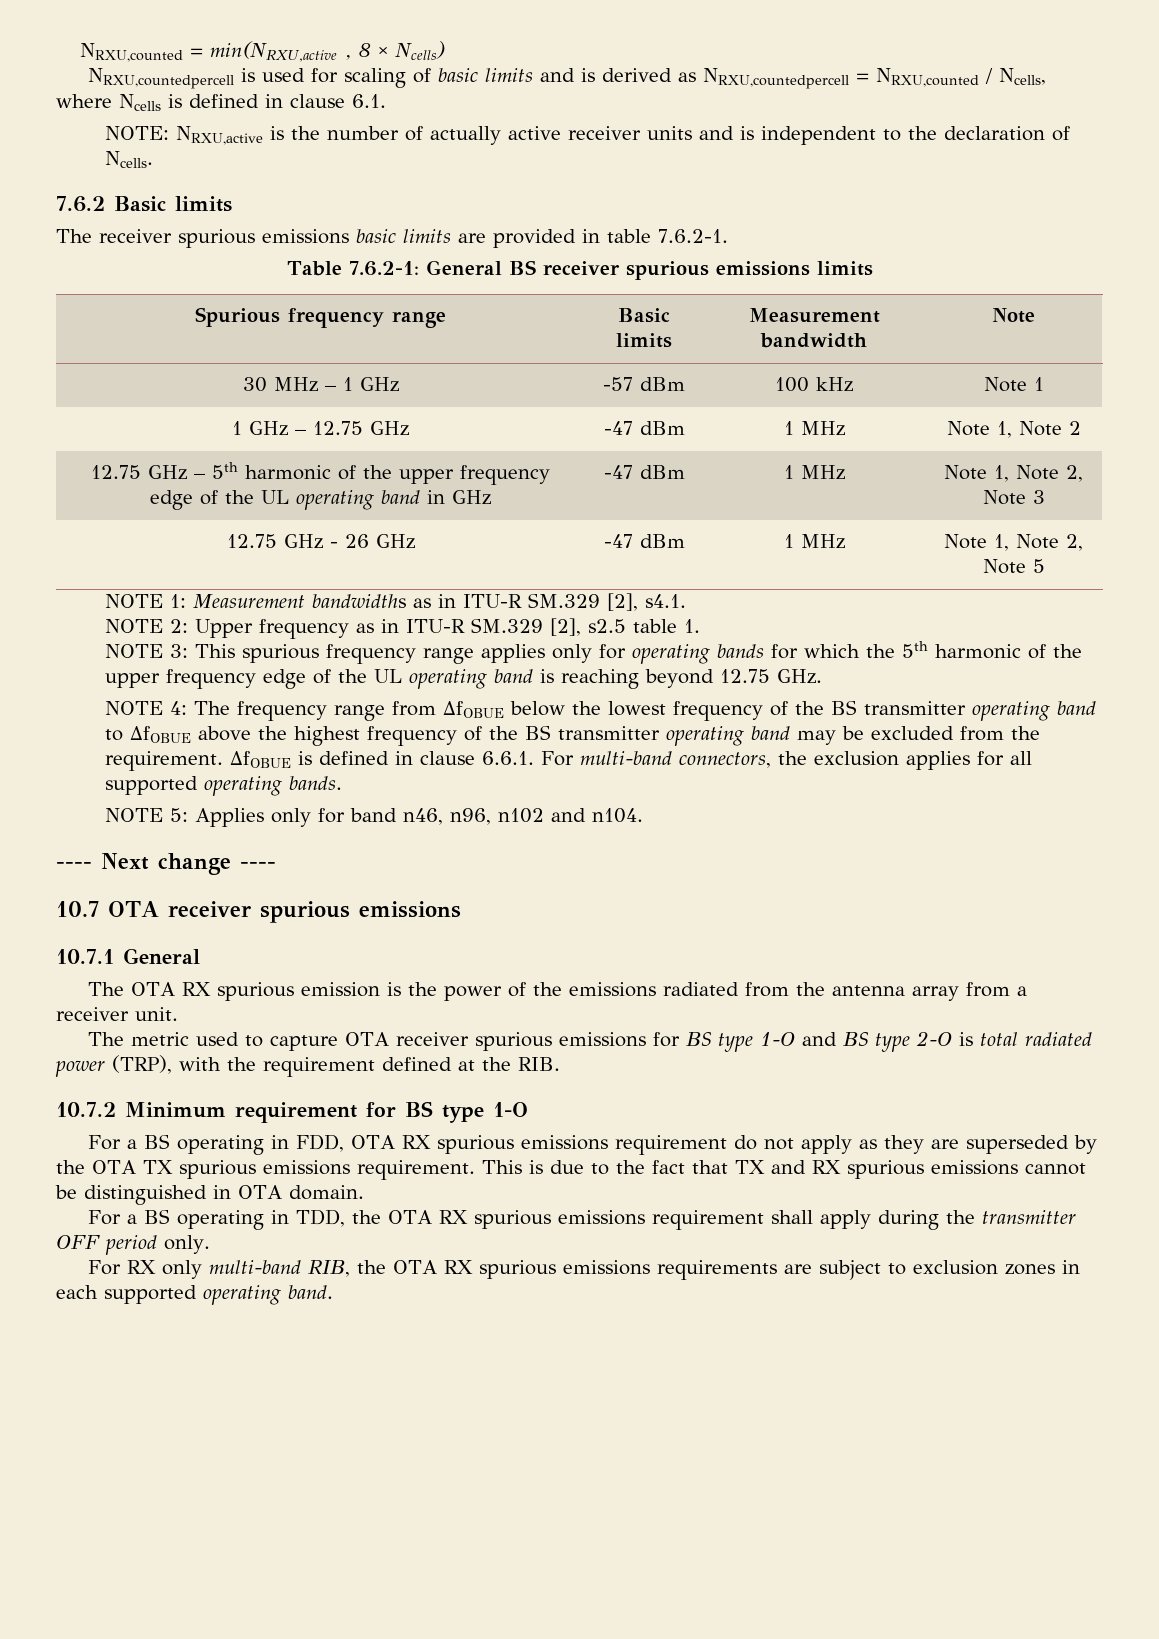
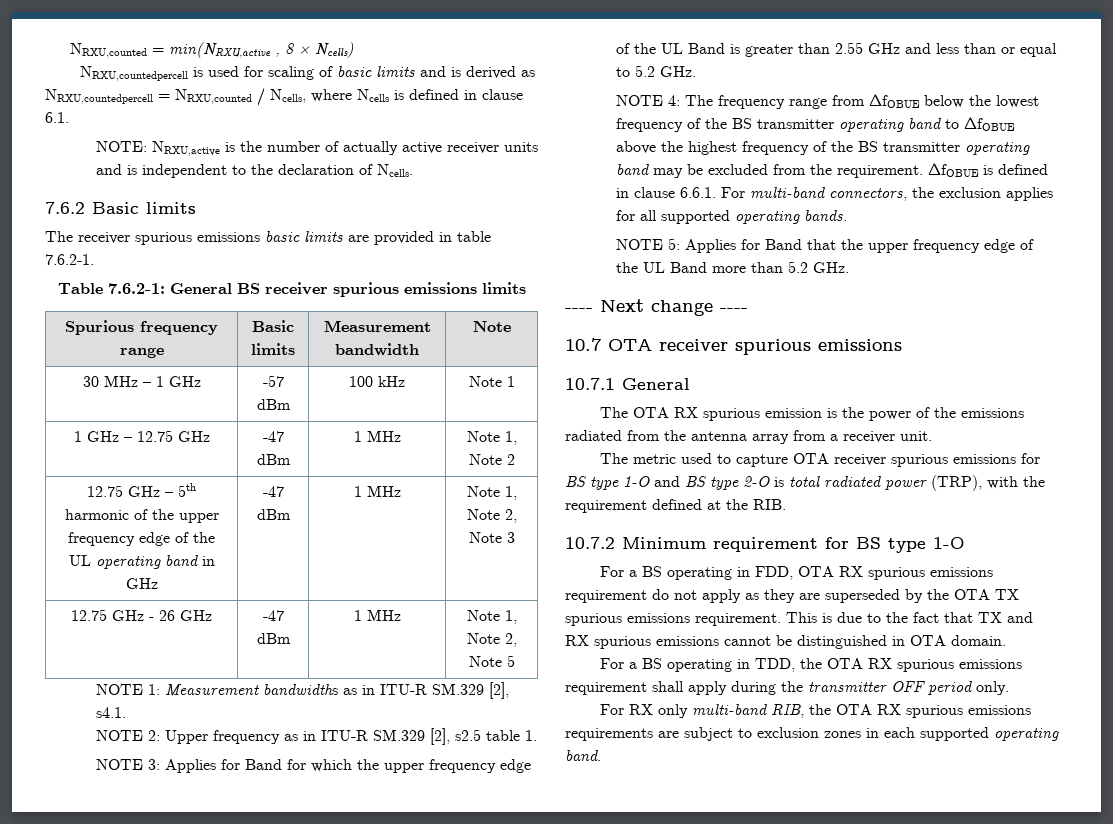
[194,641,1082,664] [104,669,770,689] This spurious frequency range applies only for operating bands for which the 5th harmonic of the upper frequency edge of the UL operating band is reaching beyond 12.75 -> [164,759,531,773] [615,42,1057,57] [615,65,655,77] Applies for Band for which the upper frequency edge of the UL Band is greater than 2.55 GHz and less than or equal to 5.2
[270,808,643,827] only for band n46, n96, n102 and n104. -> [740,239,1034,253] [615,261,849,273] for Band that the upper frequency edge of the UL Band more than 5.2 GHz.

